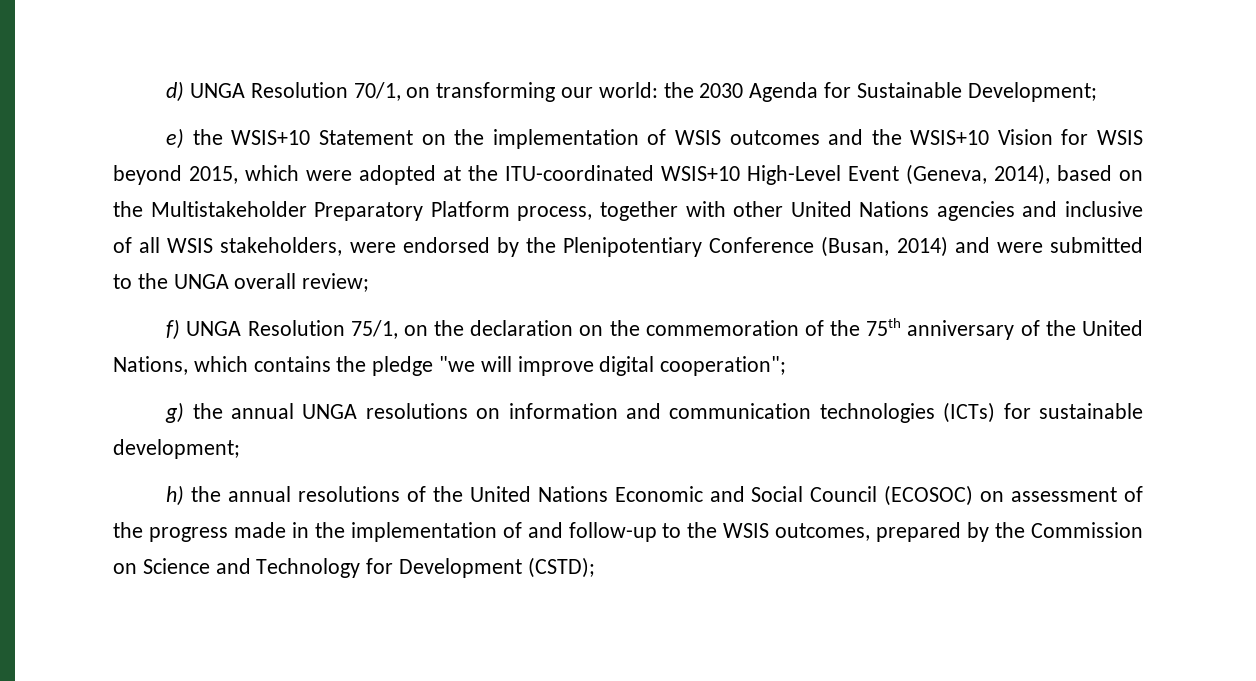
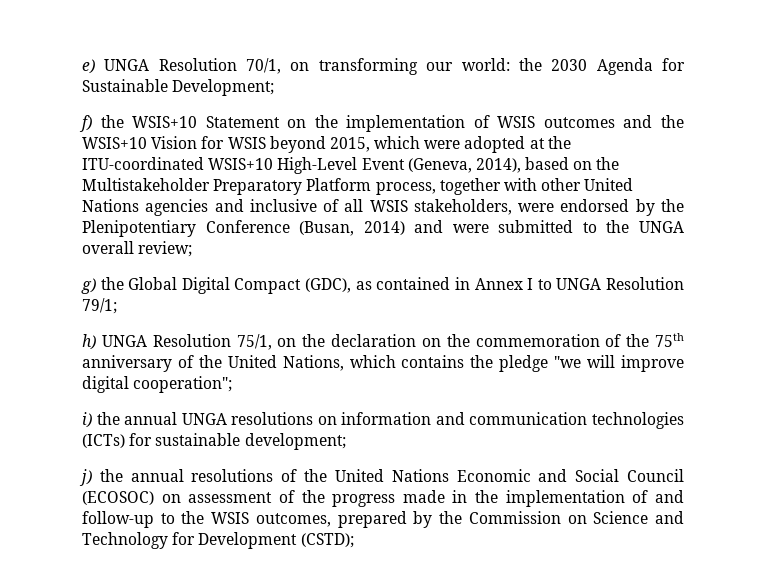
[166,81,185,102] d) -> [82,59,95,74] e)
[166,128,185,149] e) -> [79,115,92,132] f)
[166,319,181,340] f) -> [81,277,685,294] [82,298,117,314] [82,334,96,350] g) the Global Digital Compact (GDC), as contained in Annex I to UNGA Resolution 79/1; // h)
[165,402,185,423] g) -> [82,412,92,428] i)
[166,485,185,506] h) -> [79,469,92,486] j)

